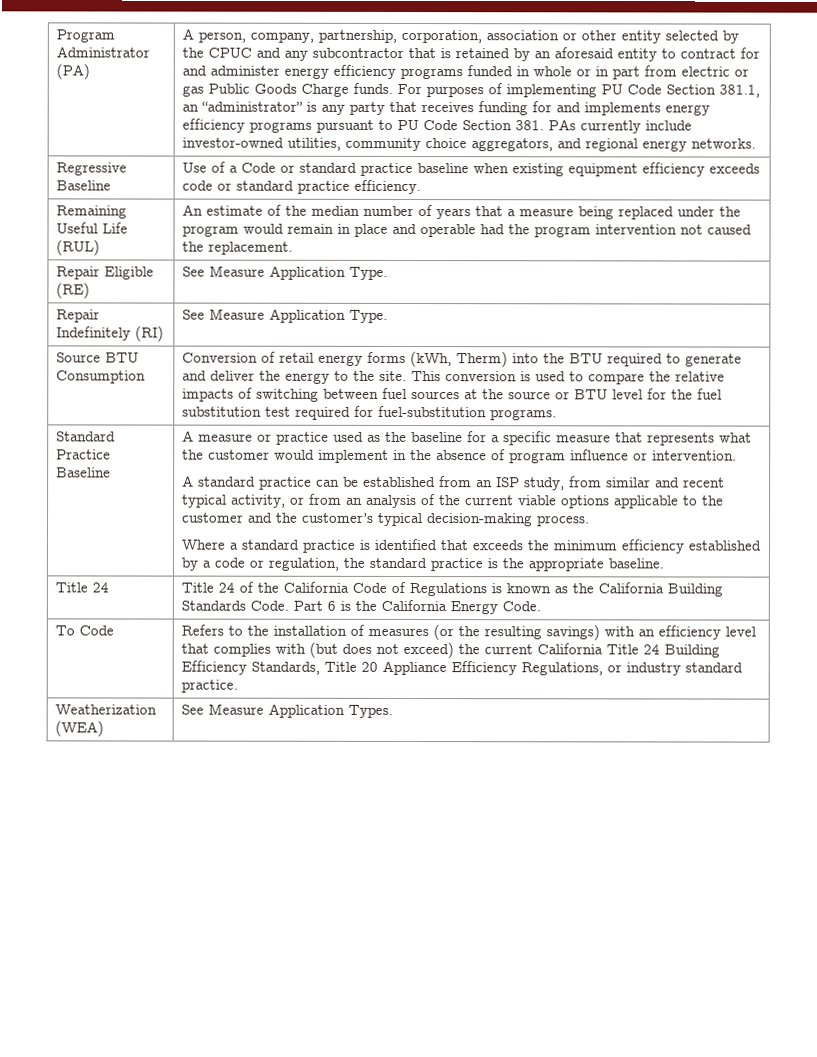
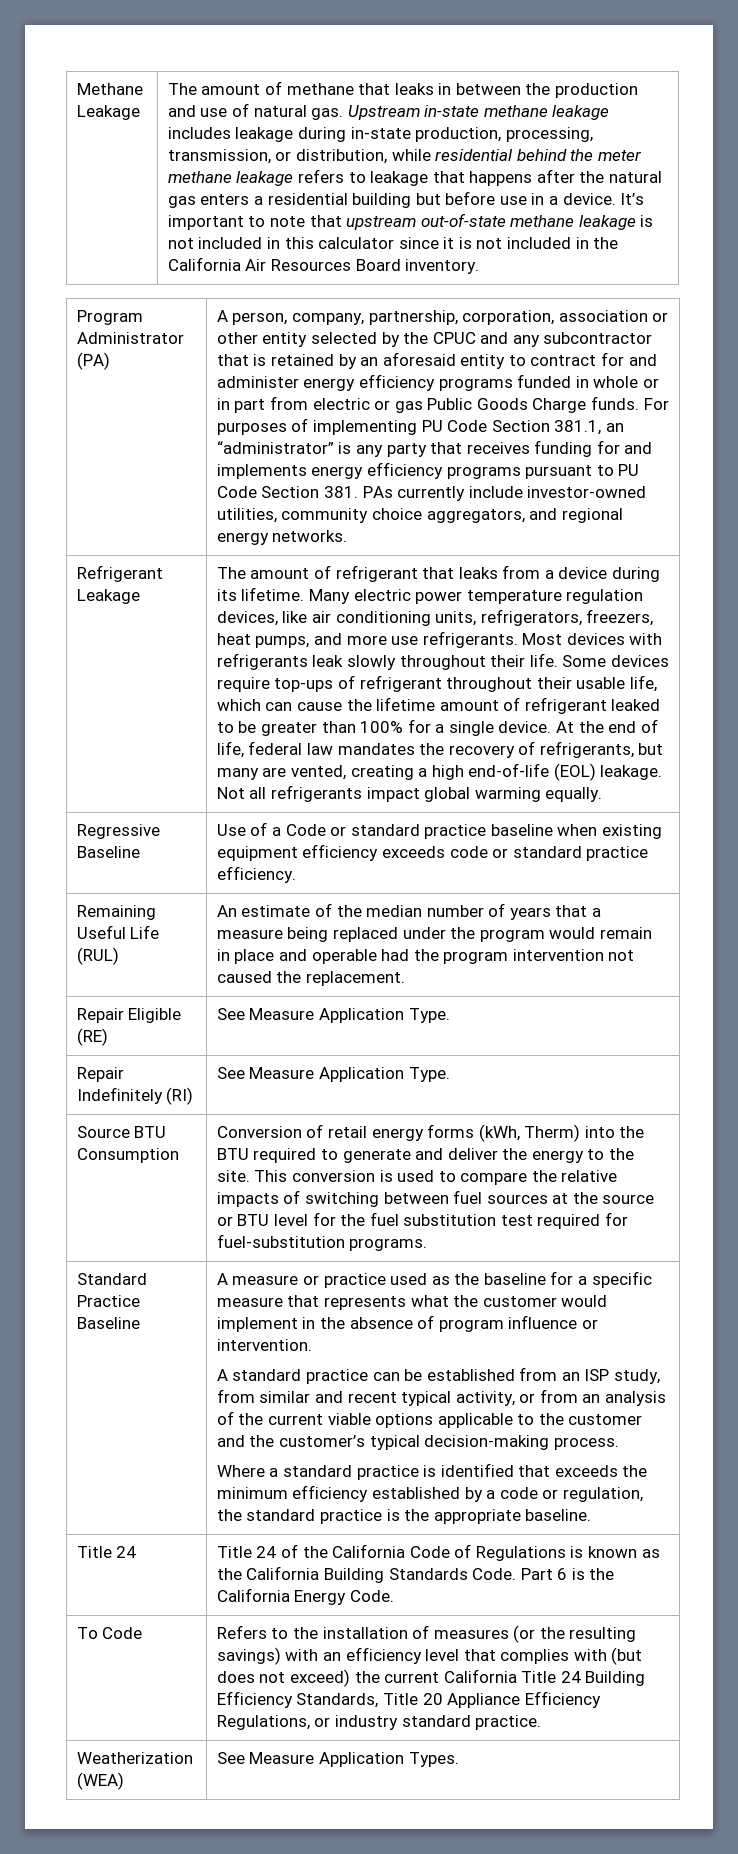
(56, 36) none -> [76,83,143,95] [76,105,140,120] [167,81,639,98] [167,103,610,120] [167,127,593,142] [167,149,641,164] [167,169,663,186] [167,191,645,208] [167,213,654,230] [167,237,619,249] [167,257,480,274] Methane Leakage | The amount of methane that leaks in between the production and use of natural gas. Upstream in-state methane leakage includes leakage during in-state production, processing, transmission, or distribution, while residential behind the meter methane leakage refers to leakage that happens after the natural gas enters a residential building but before use in a device. It’s important to note that upstream out-of-state methane leakage is not included in this calculator since it is not included in the California Air Resources Board inventory. //
(757, 143) none -> [76,565,163,582] [76,589,140,604] [216,565,661,582] [216,587,644,604] [216,609,654,626] [216,631,663,648] [216,653,669,670] [216,675,657,692] [216,697,661,714] [216,719,658,736] [216,741,664,758] [216,763,663,781] [216,785,603,802] // Refrigerant Leakage | The amount of refrigerant that leaks from a device during its lifetime. Many electric power temperature regulation devices, like air conditioning units, refrigerators, freezers, heat pumps, and more use refrigerants. Most devices with refrigerants leak slowly throughout their life. Some devices require top-ups of refrigerant throughout their usable life, which can cause the lifetime amount of refrigerant leaked to be greater than 100% for a single device. At the end of life, federal law mandates the recovery of refrigerants, but many are vented, creating a high end-of-life (EOL) leakage. Not all refrigerants impact global warming equally.

